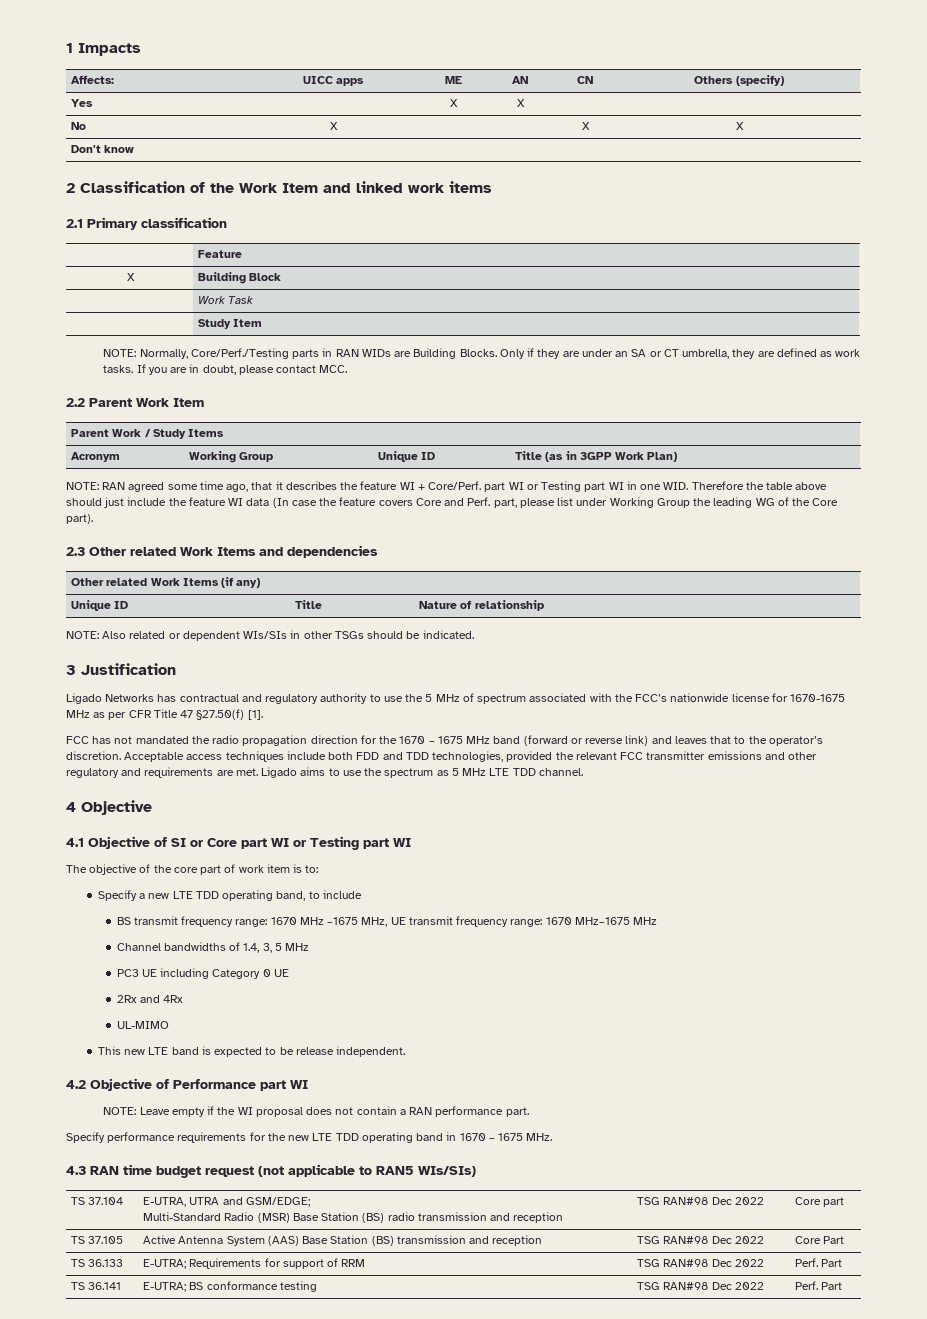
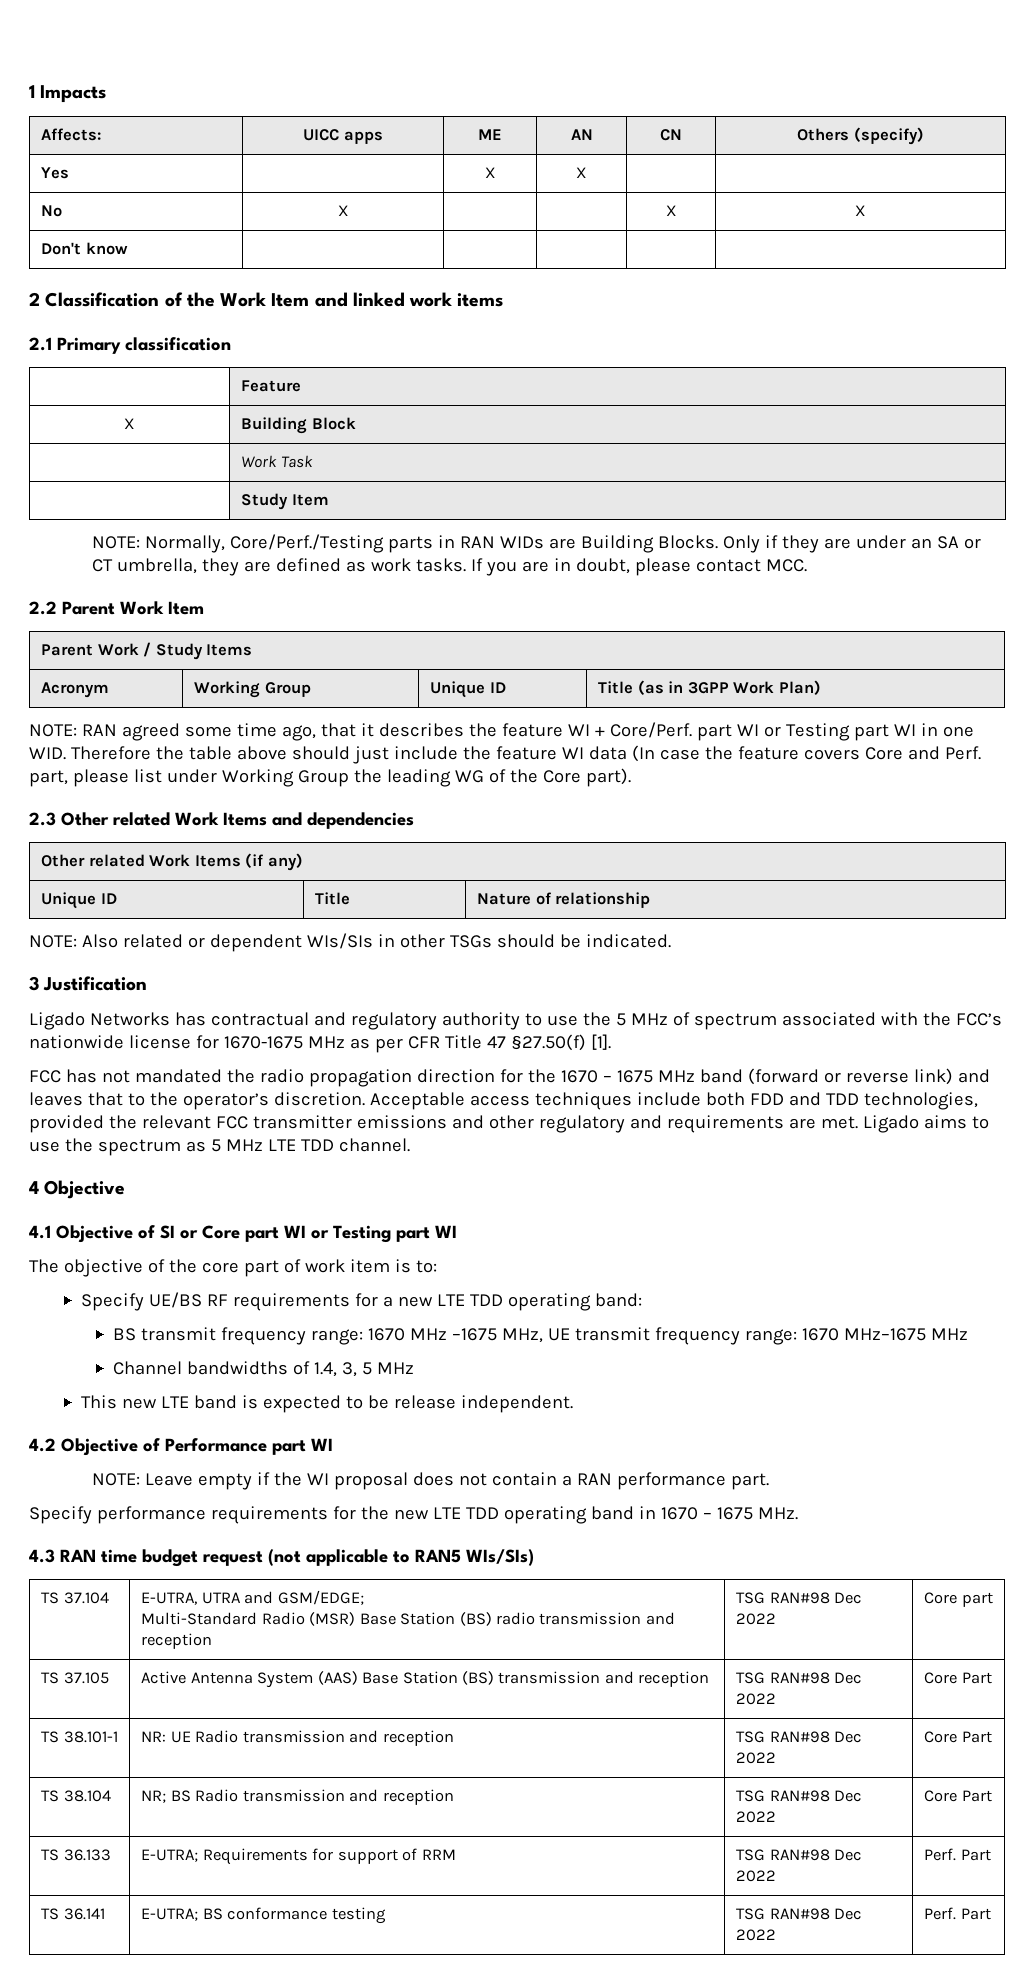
(137, 895) none -> [149,1292,379,1311] UE/BS RF requirements for
[276,890,362,901] band, to include -> [594,1293,642,1307] band:
[116,968,289,979] [116,995,184,1003] [116,1021,169,1029] // PC3 UE including Category 0 UE // 2Rx and 4Rx // UL-MIMO -> (414, 1368) none
(845, 1240) none -> [41,1731,118,1743] [141,1730,454,1746] [736,1731,863,1743] [736,1752,777,1764] [924,1731,992,1743] [41,1790,111,1802] [141,1789,454,1805] [736,1790,863,1802] [736,1811,777,1823] [924,1790,992,1802] // TS 38.101-1 | NR: UE Radio transmission and reception | TSG RAN#98 Dec 2022 | Core Part // TS 38.104 | NR; BS Radio transmission and reception | TSG RAN#98 Dec 2022 | Core Part

